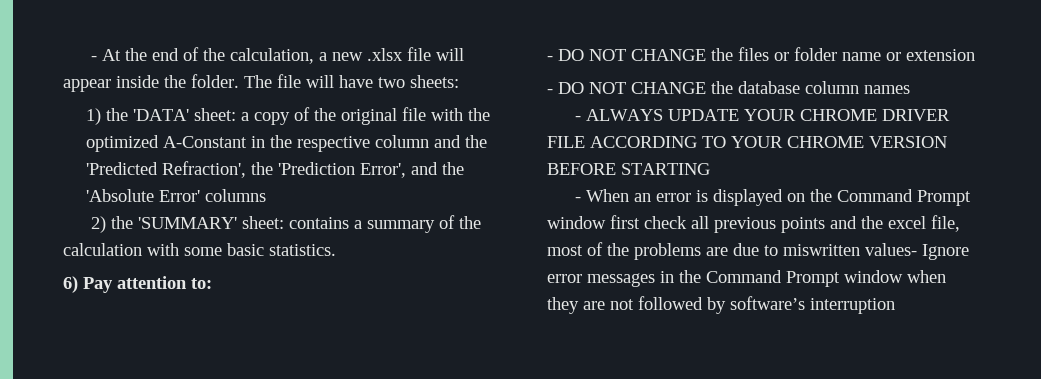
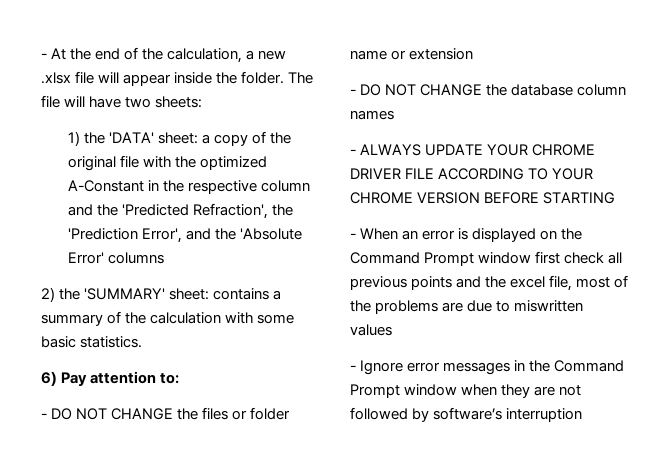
[865,243,917,256] values- -> [350,324,392,336] [350,365,356,371] values // -

